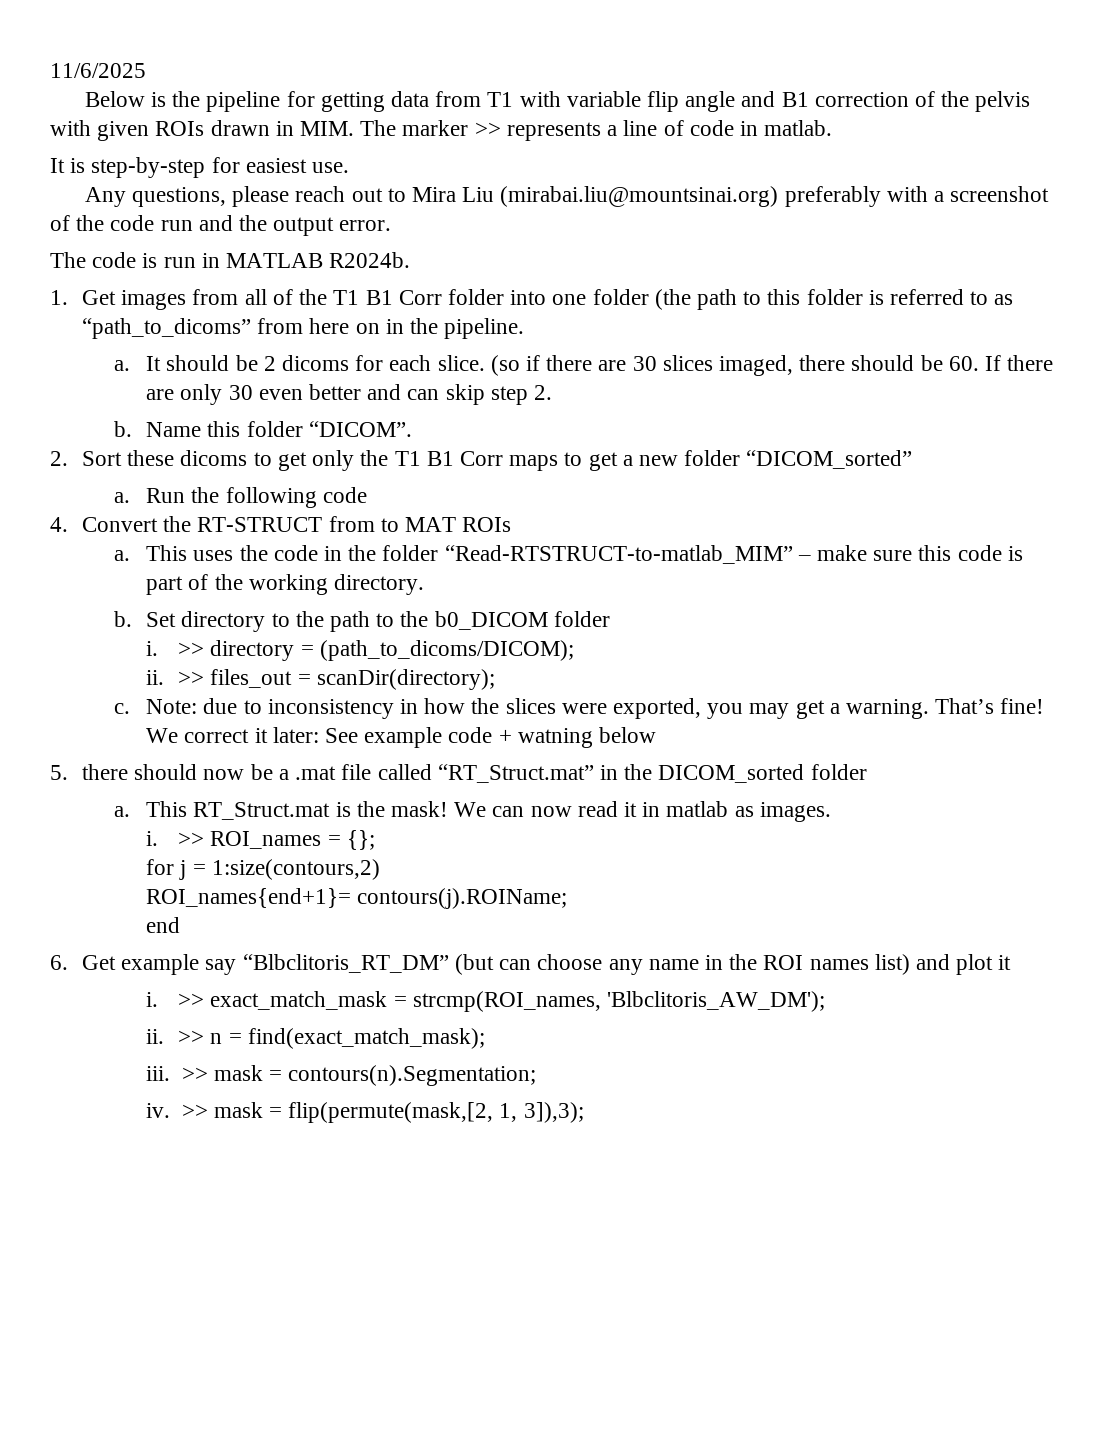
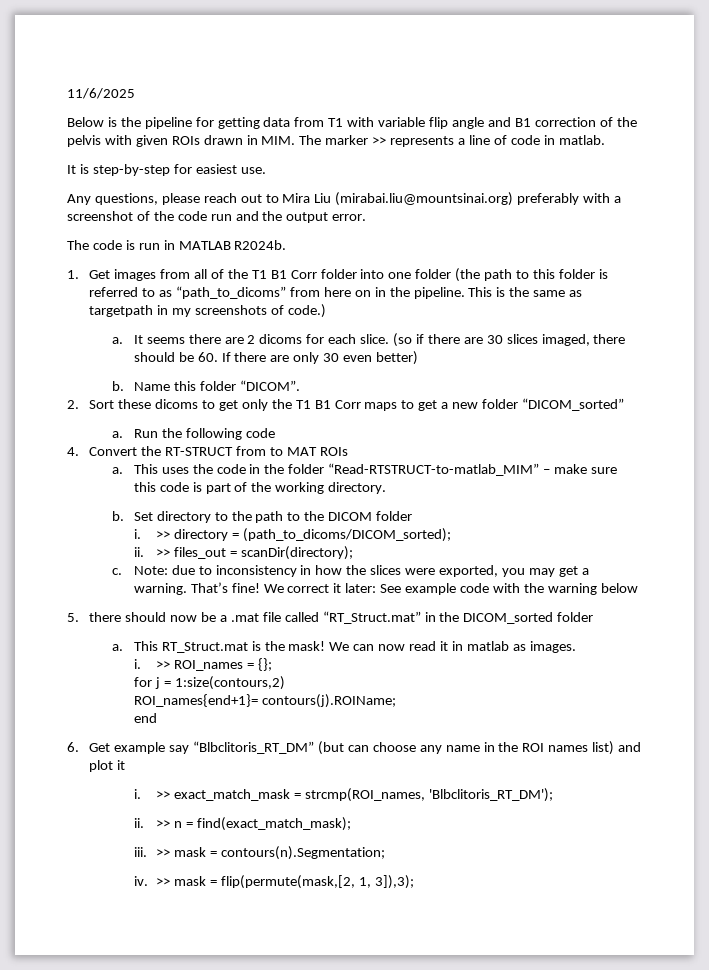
(525, 328) none -> [468,287,583,297] [89,304,326,318] This is the same as targetpath in my screenshots of code.)
[166,355,258,371] should be -> [146,334,244,344] seems there are
[308,384,553,405] better and can skip step 2. -> [376,351,419,365] better)
[434,611,548,630] b0_DICOM -> [328,512,373,521] DICOM
[319,640,574,661] (path_to_dicoms/DICOM); -> [242,528,451,542] (path_to_dicoms/DICOM_sorted);
[498,728,593,748] + watning -> [492,583,597,595] with the warning
[606,991,825,1012] 'Blbclitoris_AW_DM'); -> [428,788,553,802] 'Blbclitoris_RT_DM');

